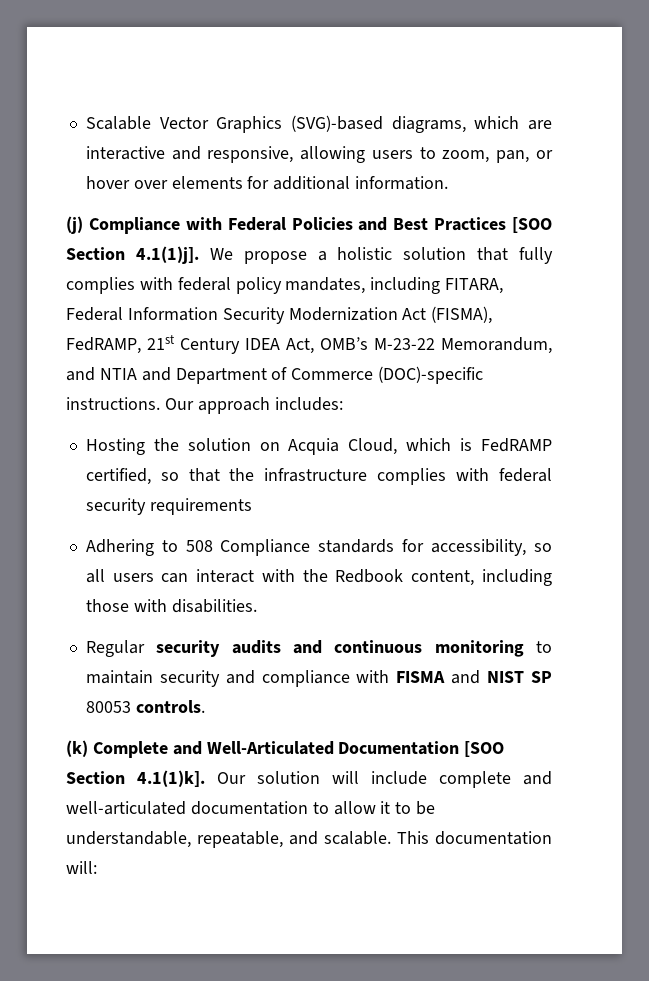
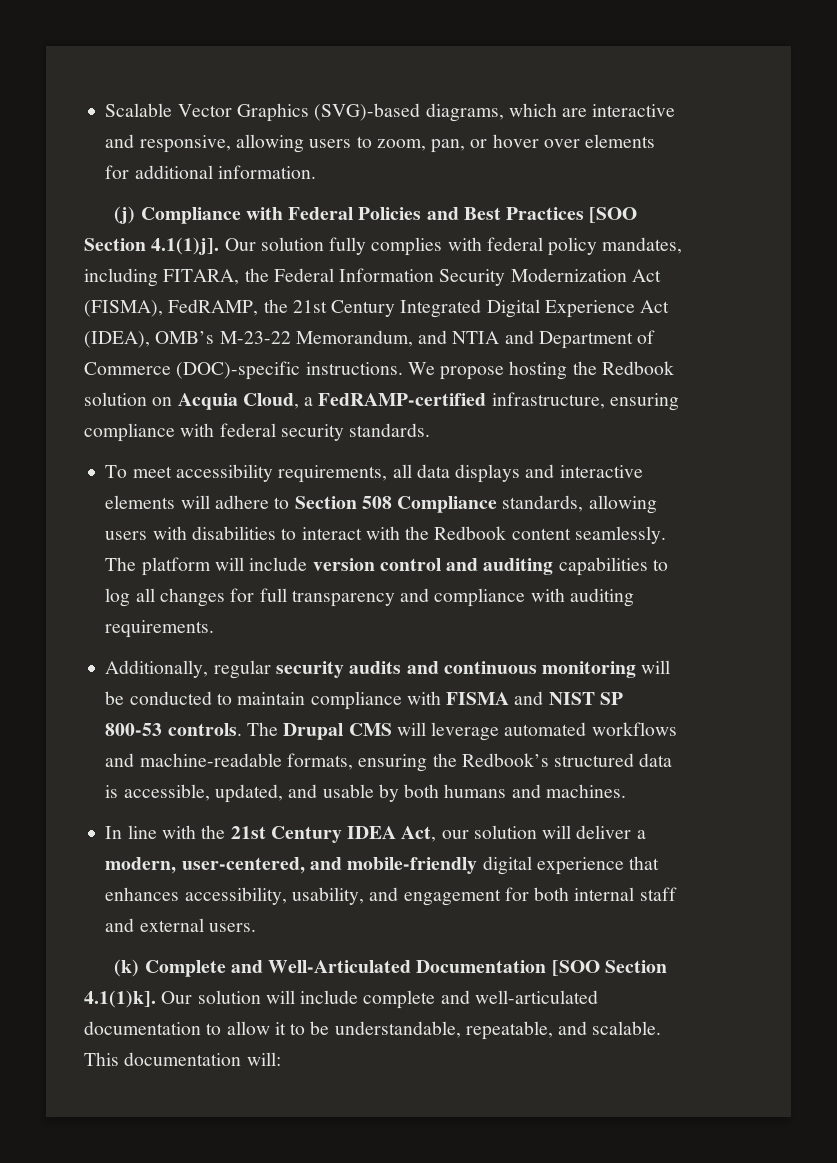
[209,247,509,264] We propose a holistic solution that -> [224,237,324,251] Our solution
(504, 286) none -> [244,268,269,282] the
[147,335,314,354] 21st Century IDEA Act, -> [263,299,670,318] [84,331,150,348] the 21st Century Integrated Digital Experience Act (IDEA),
[164,397,343,414] [85,438,552,455] [85,468,552,485] [85,498,252,515] [85,539,552,556] [85,569,552,586] [85,599,257,613] [85,640,145,657] Our approach includes: // Hosting the solution on Acquia Cloud, which is FedRAMP certified, so that the infrastructure complies with federal security requirements // Adhering to 508 Compliance standards for accessibility, so all users can interact with the Redbook content, including those with disabilities. // Regular -> [407,361,674,380] [84,392,679,411] [84,423,431,442] [105,464,643,483] [105,495,657,514] [105,526,666,544] [105,557,668,576] [105,588,634,607] [105,620,215,638] [105,660,271,679] We propose hosting the Redbook solution on Acquia Cloud, a FedRAMP-certified infrastructure, ensuring compliance with federal security standards. // To meet accessibility requirements, all data displays and interactive elements will adhere to Section 508 Compliance standards, allowing users with disabilities to interact with the Redbook content seamlessly. The platform will include version control and auditing capabilities to log all changes for full transparency and compliance with auditing requirements. // Additionally, regular
[536,641,552,653] [85,670,255,687] to maintain security and -> [641,660,671,674] [105,691,306,705] will be conducted to maintain
[85,701,131,713] 80053 -> [105,723,163,736] 800-53
(205, 706) none -> [246,722,677,741] [105,753,673,772] [105,784,626,803] [105,825,646,843] [105,856,660,875] [105,887,677,906] [105,918,256,932] The Drupal CMS will leverage automated workflows and machine-readable formats, ensuring the Redbook’s structured data is accessible, updated, and usable by both humans and machines. // In line with the 21st Century IDEA Act, our solution will deliver a modern, user-centered, and mobile-friendly digital experience that enhances accessibility, usability, and engagement for both internal staff and external users.

